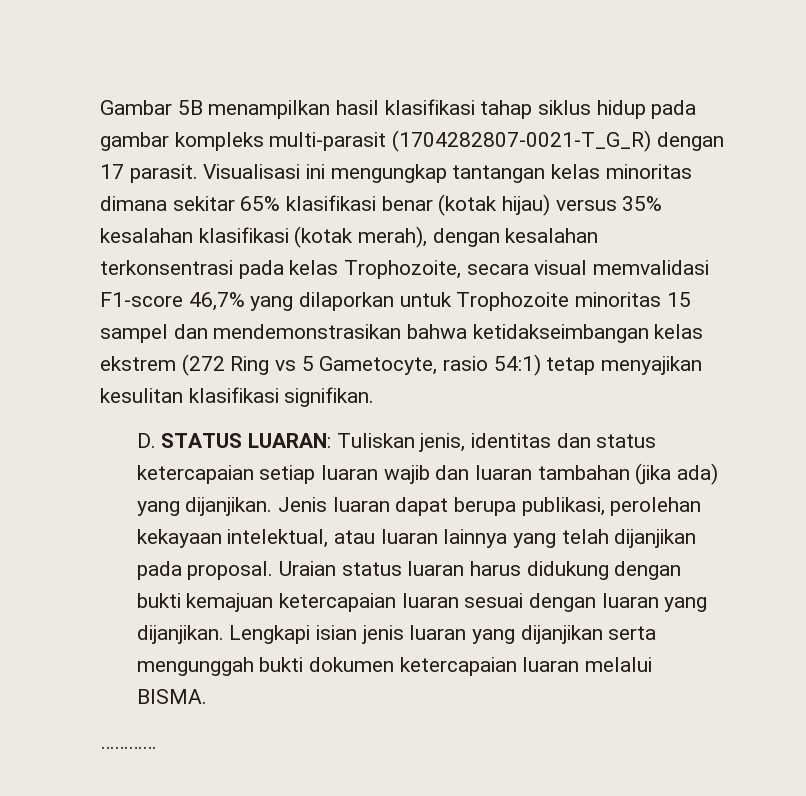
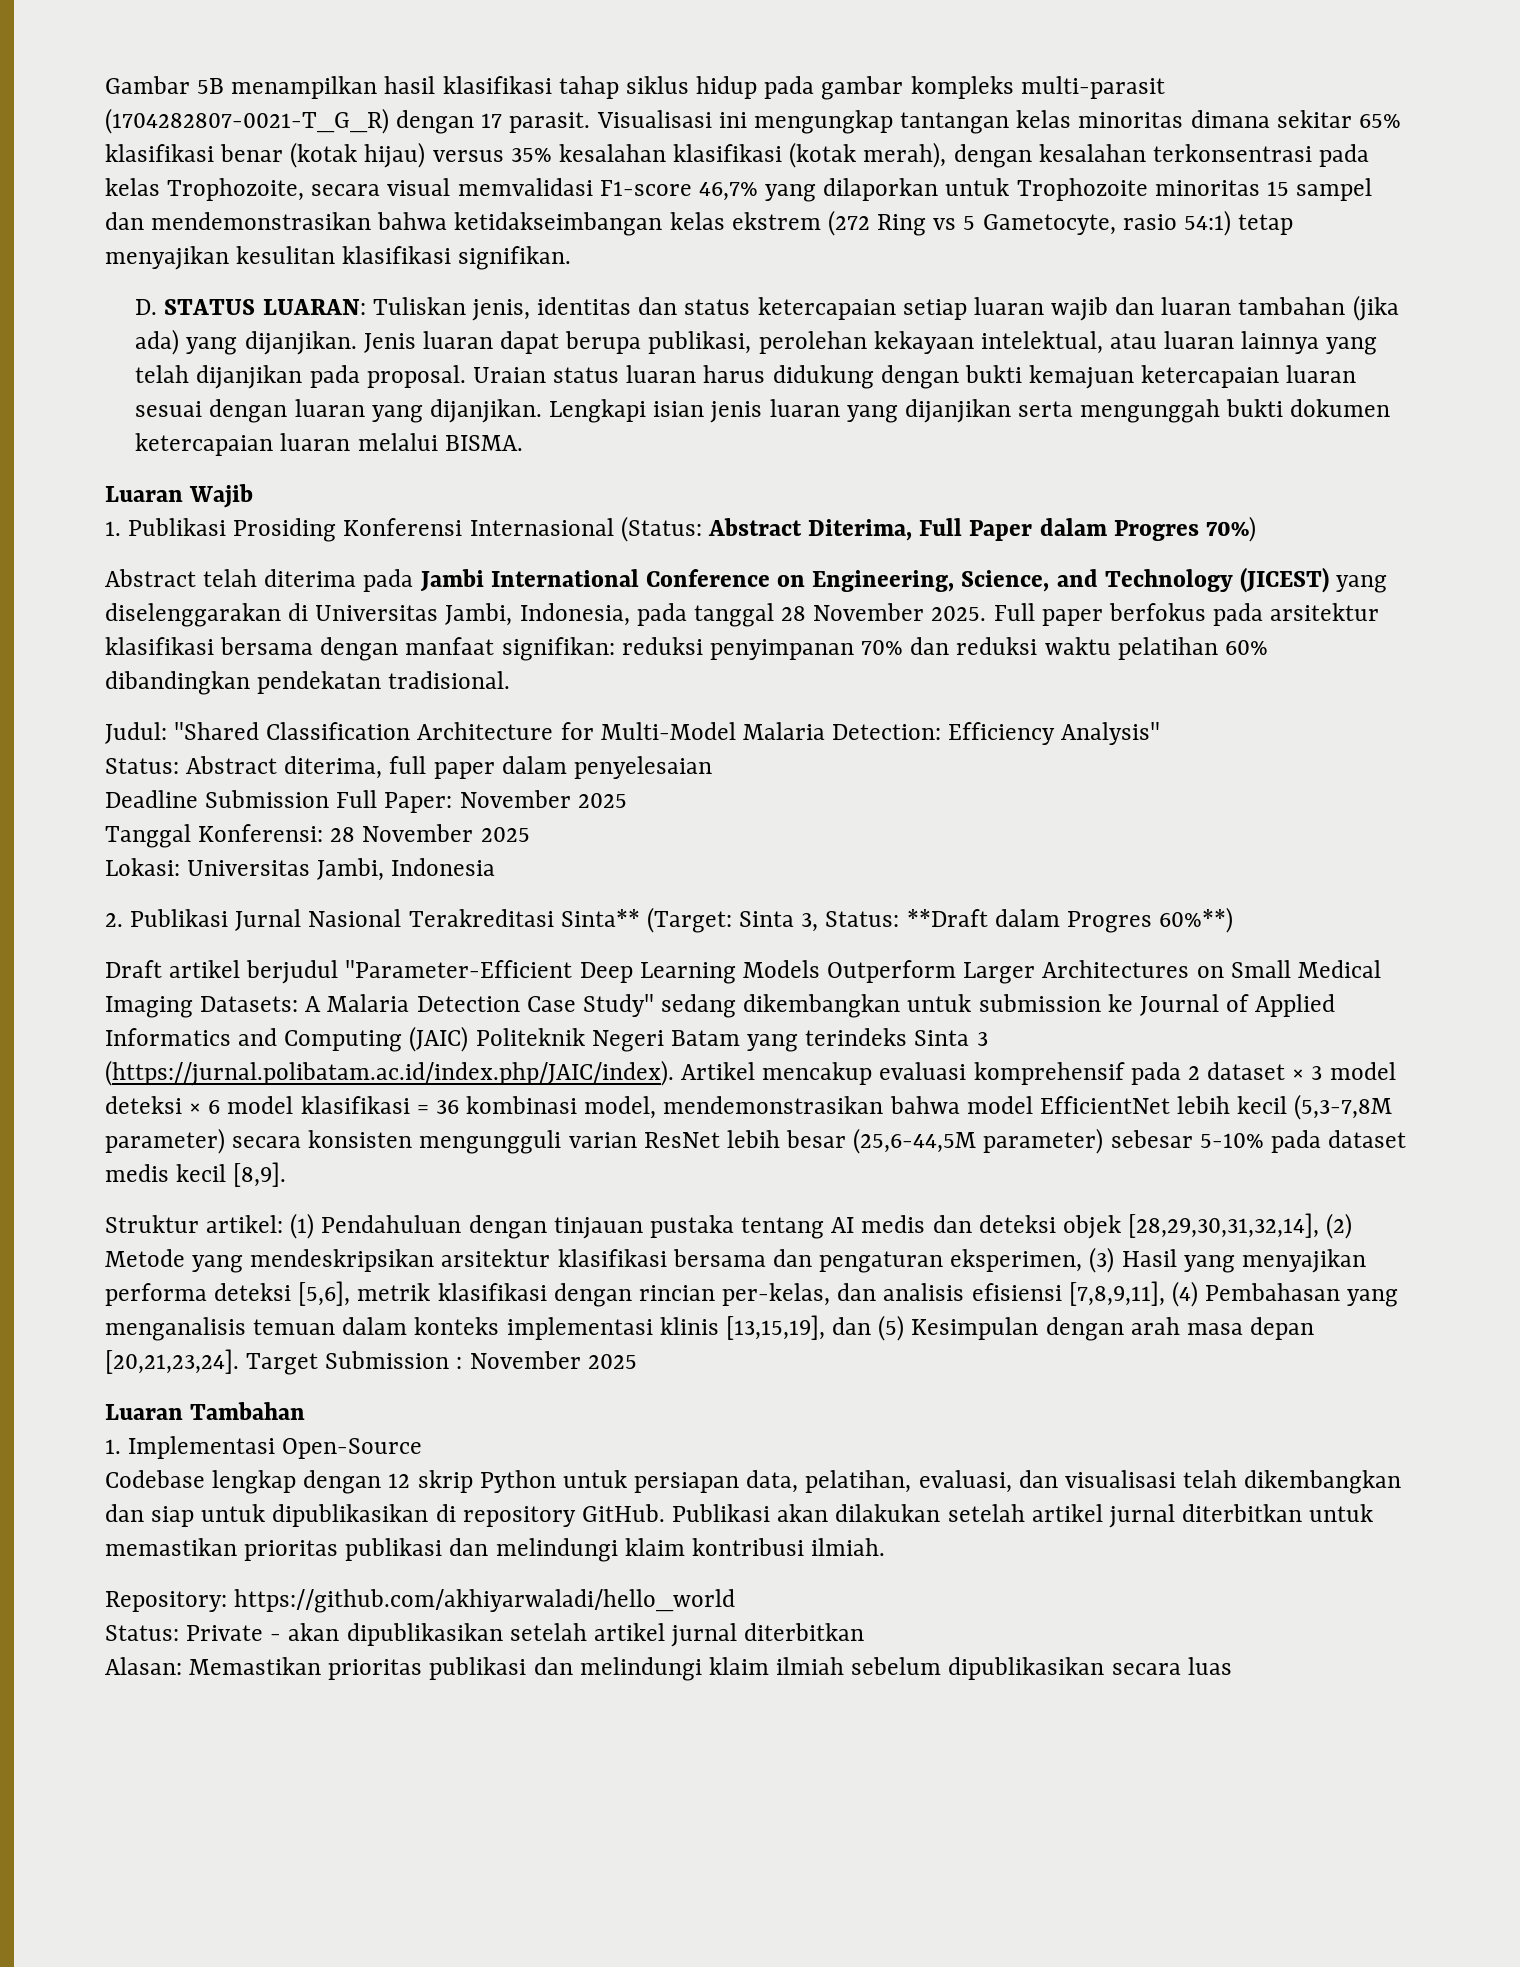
[100,746,156,749] ………… -> [105,484,254,508] [105,516,1256,542] [105,567,1388,593] [105,603,1380,627] [105,637,1268,661] [105,671,511,695] [105,722,1161,745] [105,756,712,779] [105,790,627,813] [105,824,530,848] [105,858,496,881] [105,907,1234,933] [105,960,1381,984] [105,994,1336,1018] [105,1026,988,1052] [105,1060,1396,1086] [105,1094,1393,1120] [105,1128,1407,1154] [105,1162,287,1187] [105,1213,1353,1239] [105,1247,1366,1273] [105,1281,1399,1307] [105,1315,1315,1341] [105,1349,637,1375] [105,1402,306,1420] [105,1436,423,1459] [105,1470,1402,1494] [105,1504,1374,1528] [105,1538,886,1562] [105,1589,736,1613] [105,1623,865,1647] [105,1657,1232,1681] Luaran Wajib // 1. Publikasi Prosiding Konferensi Internasional (Status: Abstract Diterima, Full Paper dalam Progres 70%) // Abstract telah diterima pada Jambi International Conference on Engineering, Science, and Technology (JICEST) yang diselenggarakan di Universitas Jambi, Indonesia, pada tanggal 28 November 2025. Full paper berfokus pada arsitektur klasifikasi bersama dengan manfaat signifikan: reduksi penyimpanan 70% dan reduksi waktu pelatihan 60% dibandingkan pendekatan tradisional. // Judul: "Shared Classification Architecture for Multi-Model Malaria Detection: Efficiency Analysis" // Status: Abstract diterima, full paper dalam penyelesaian // Deadline Submission Full Paper: November 2025 // Tanggal Konferensi: 28 November 2025 // Lokasi: Universitas Jambi, Indonesia // 2. Publikasi Jurnal Nasional Terakreditasi Sinta** (Target: Sinta 3, Status: **Draft dalam Progres 60%**) // Draft artikel berjudul "Parameter-Efficient Deep Learning Models Outperform Larger Architectures on Small Medical Imaging Datasets: A Malaria Detection Case Study" sedang dikembangkan untuk submission ke Journal of Applied Informatics and Computing (JAIC) Politeknik Negeri Batam yang terindeks Sinta 3 (https://jurnal.polibatam.ac.id/index.php/JAIC/index). Artikel mencakup evaluasi komprehensif pada 2 dataset × 3 model deteksi × 6 model klasifikasi = 36 kombinasi model, mendemonstrasikan bahwa model EfficientNet lebih kecil (5,3-7,8M parameter) secara konsisten mengungguli varian ResNet lebih besar (25,6-44,5M parameter) sebesar 5-10% pada dataset medis kecil [8,9]. // Struktur artikel: (1) Pendahuluan dengan tinjauan pustaka tentang AI medis dan deteksi objek [28,29,30,31,32,14], (2) Metode yang mendeskripsikan arsitektur klasifikasi bersama dan pengaturan eksperimen, (3) Hasil yang menyajikan performa deteksi [5,6], metrik klasifikasi dengan rincian per-kelas, dan analisis efisiensi [7,8,9,11], (4) Pembahasan yang menganalisis temuan dalam konteks implementasi klinis [13,15,19], dan (5) Kesimpulan dengan arah masa depan [20,21,23,24]. Target Submission : November 2025 // Luaran Tambahan // 1. Implementasi Open-Source // Codebase lengkap dengan 12 skrip Python untuk persiapan data, pelatihan, evaluasi, dan visualisasi telah dikembangkan dan siap untuk dipublikasikan di repository GitHub. Publikasi akan dilakukan setelah artikel jurnal diterbitkan untuk memastikan prioritas publikasi dan melindungi klaim kontribusi ilmiah. // Repository: https://github.com/akhiyarwaladi/hello_world // Status: Private - akan dipublikasikan setelah artikel jurnal diterbitkan // Alasan: Memastikan prioritas publikasi dan melindungi klaim ilmiah sebelum dipublikasikan secara luas

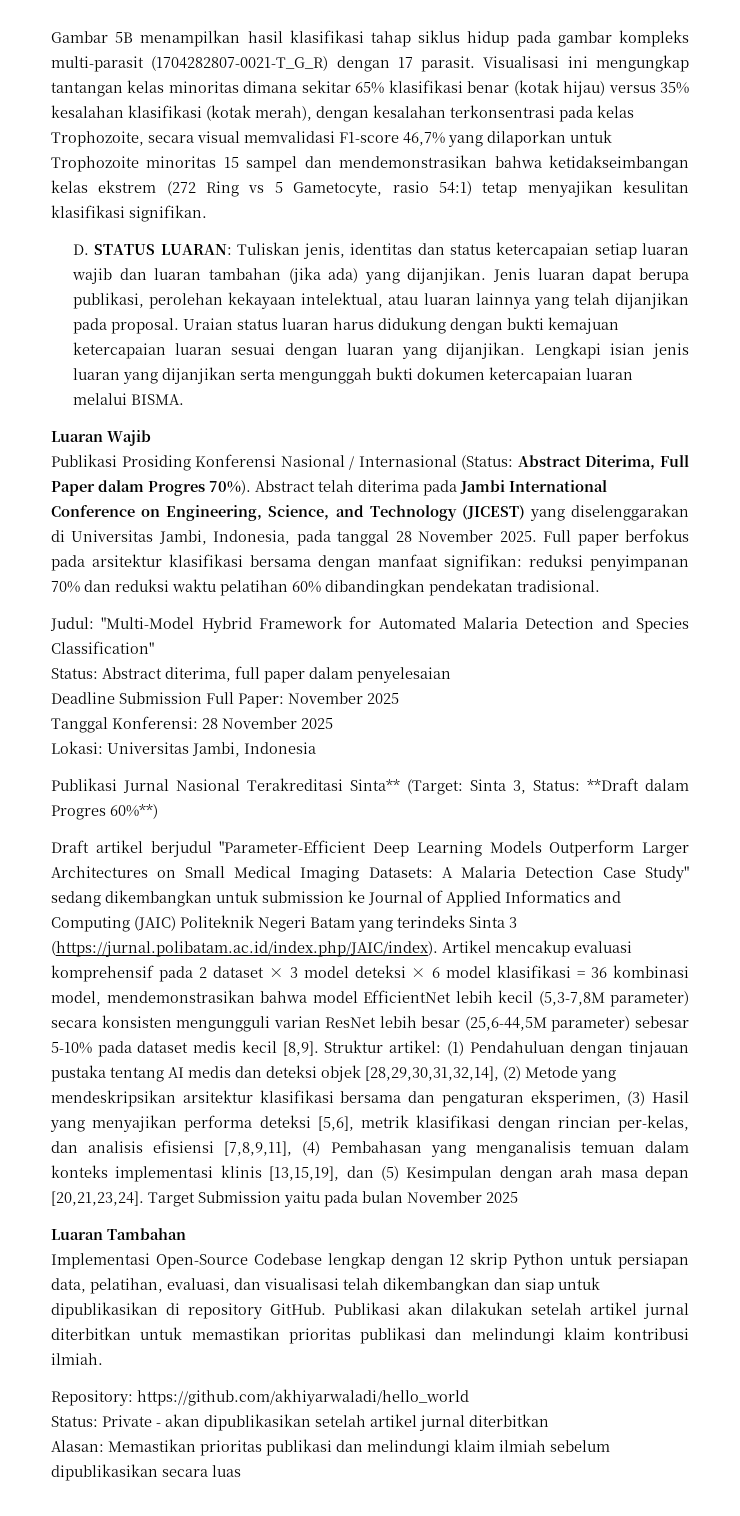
[105,521,121,536] 1. -> (151, 438) none
(463, 527) none -> [280,455,355,470] Nasional /
[1205,516,1256,542] 70%) // -> [209,480,251,495] 70%).
[174,722,1161,745] "Shared Classification Architecture for Multi-Model Malaria Detection: Efficiency Analysis" -> [101,616,689,633] [51,641,154,654] "Multi-Model Hybrid Framework for Automated Malaria Detection and Species Classification"
[105,913,123,927] 2. -> (316, 748) none
(287, 1174) // -> (319, 1048) none
[456,1357,463,1369] : -> [284,1191,403,1207] yaitu pada bulan
[105,1439,121,1454] 1. -> (186, 1234) none
(423, 1448) // -> (248, 1261) none

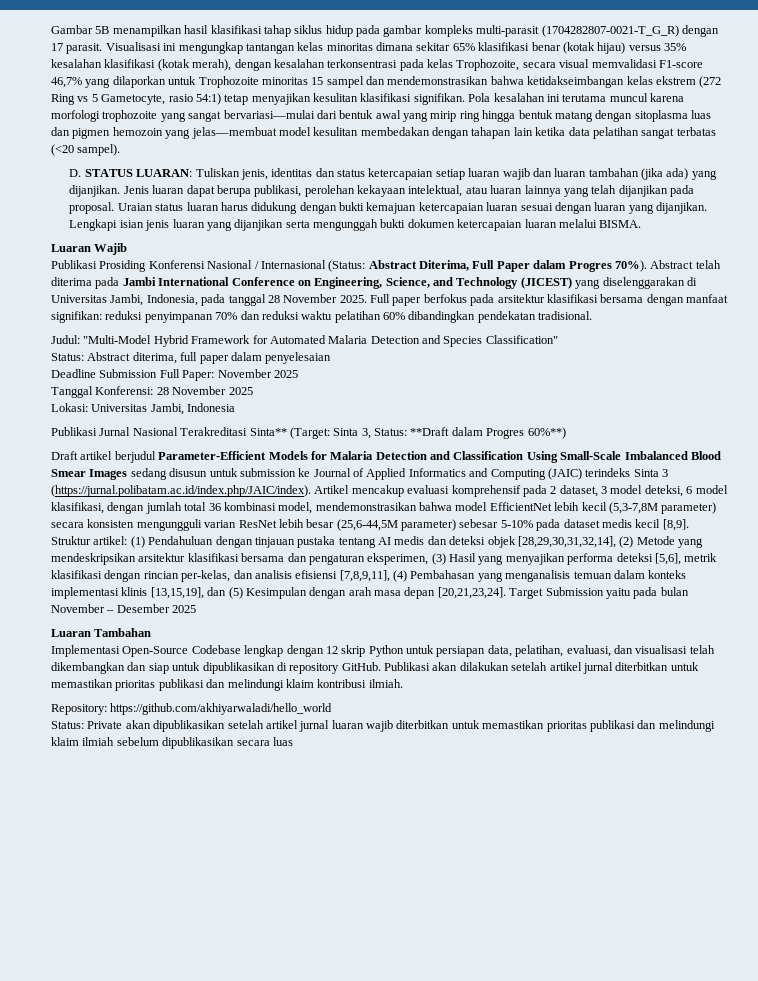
(207, 213) none -> [468,93,684,102] [51,110,711,122] [51,127,716,139] [51,144,121,156] Pola kesalahan ini terutama muncul karena morfologi trophozoite yang sangat bervariasi—mulai dari bentuk awal yang mirip ring hingga bentuk matang dengan sitoplasma luas dan pigmen hemozoin yang jelas—membuat model kesulitan membedakan dengan tahapan lain ketika data pelatihan sangat terbatas (<20 sampel).
[219,840,689,857] [51,866,690,882] [51,890,212,907] "Parameter-Efficient Deep Learning Models Outperform Larger Architectures on Small Medical Imaging Datasets: A Malaria Detection Case Study" sedang dikembangkan -> [158,451,721,463] [51,468,208,480] Parameter-Efficient Models for Malaria Detection and Classification Using Small-Scale Imbalanced Blood Smear Images sedang disusun
[180,915,393,932] Politeknik Negeri Batam yang -> (582, 474) none
[212,965,586,978] dataset × 3 model deteksi × 6 model klasifikasi = -> [559,485,728,497] [51,502,207,514] dataset, 3 model deteksi, 6 model klasifikasi, dengan jumlah total
(482, 1197) none -> [106,604,170,613] – Desember
[156,1423,161,1427] - -> (123, 725) none
[469,1414,549,1427] [51,1439,196,1452] diterbitkan // Alasan: Memastikan -> [331,720,545,732] luaran wajib diterbitkan untuk memastikan

